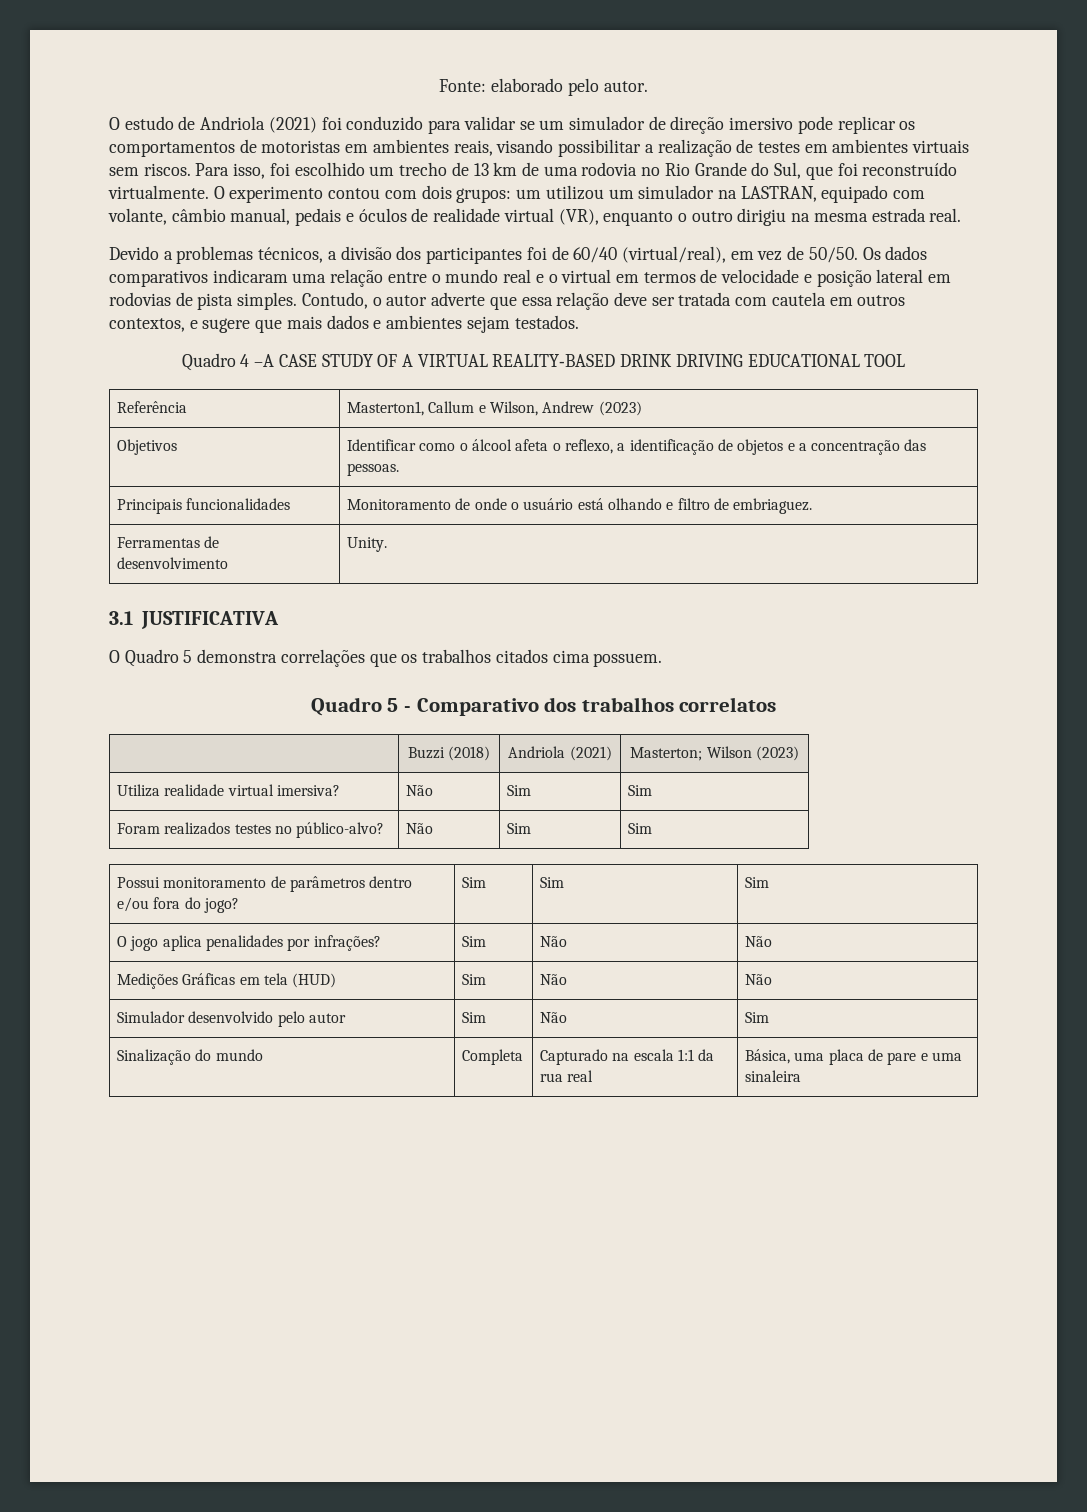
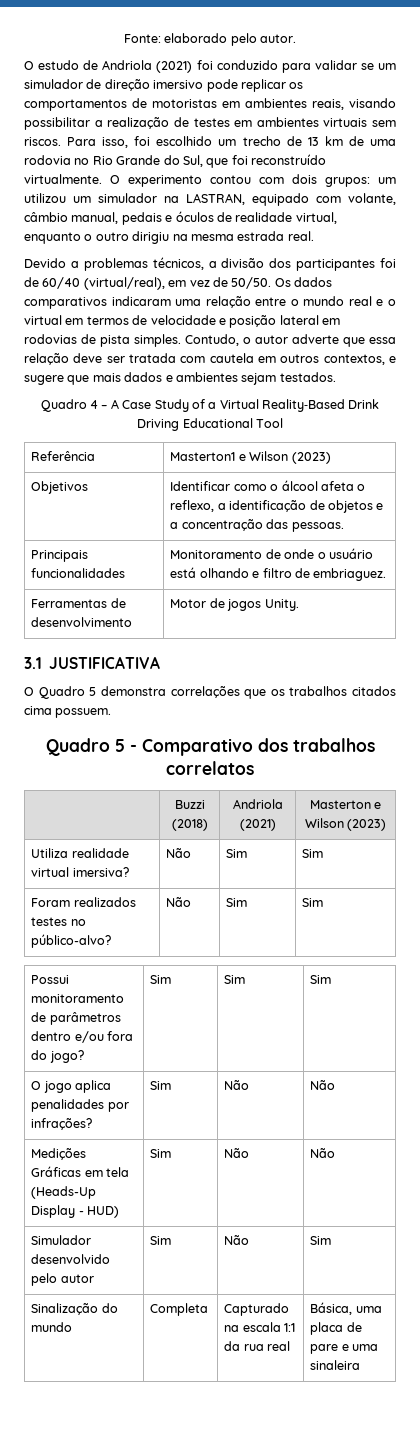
[503,208,599,225] virtual (VR), -> [295,212,337,224] virtual,
[254,354,906,367] [117,401,188,413] [347,401,595,416] –A CASE STUDY OF A VIRTUAL REALITY‑BASED DRINK DRIVING EDUCATIONAL TOOL // Referência | Masterton1, Callum e Wilson, Andrew -> [101,399,380,412] [137,418,283,431] [31,451,96,461] [170,451,289,461] – A Case Study of a Virtual Reality‑Based Drink Driving Educational Tool // Referência | Masterton1 e Wilson
(229, 563) none -> [170,598,262,611] Motor de jogos
[630,747,703,761] Masterton; -> [309,800,382,809] Masterton e
[292,973,337,988] (HUD) -> [31,1186,97,1199] [31,1205,120,1218] (Heads-Up Display - HUD)

